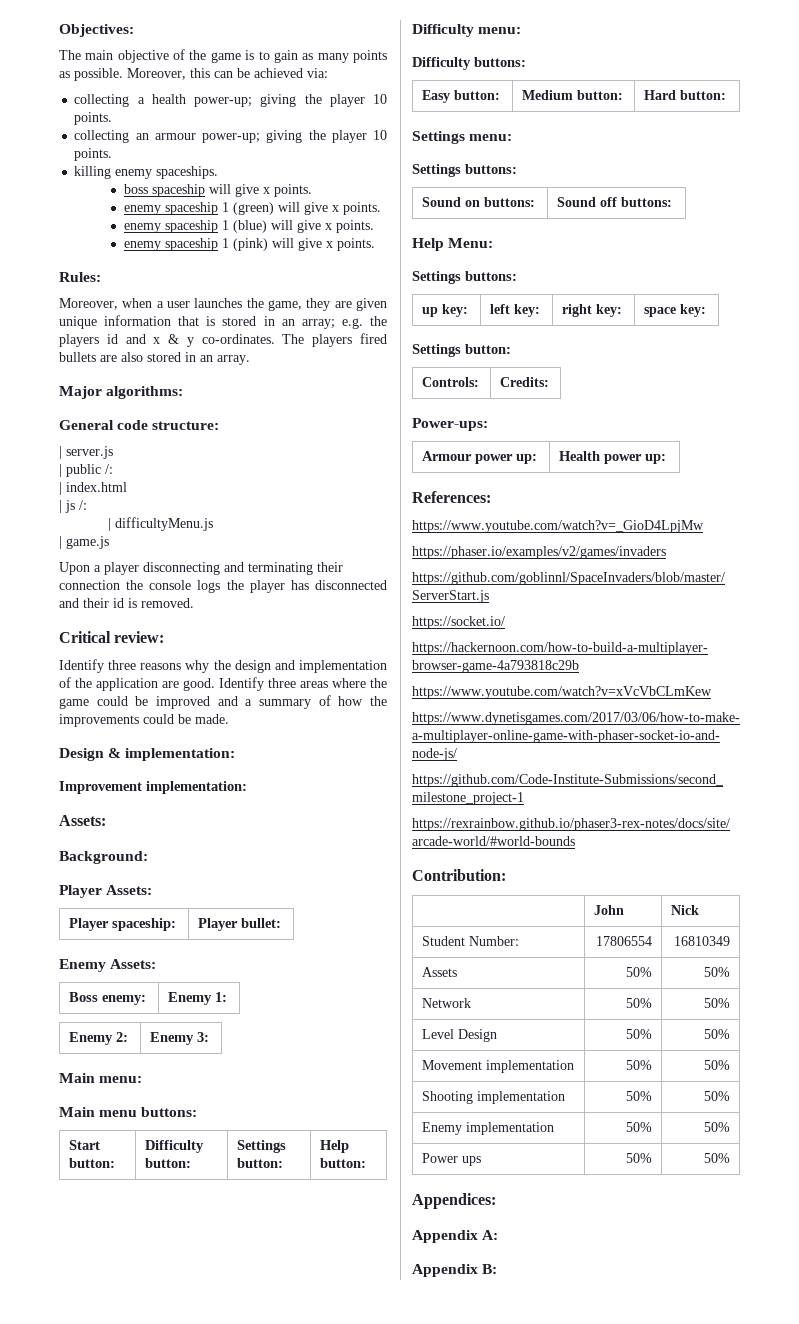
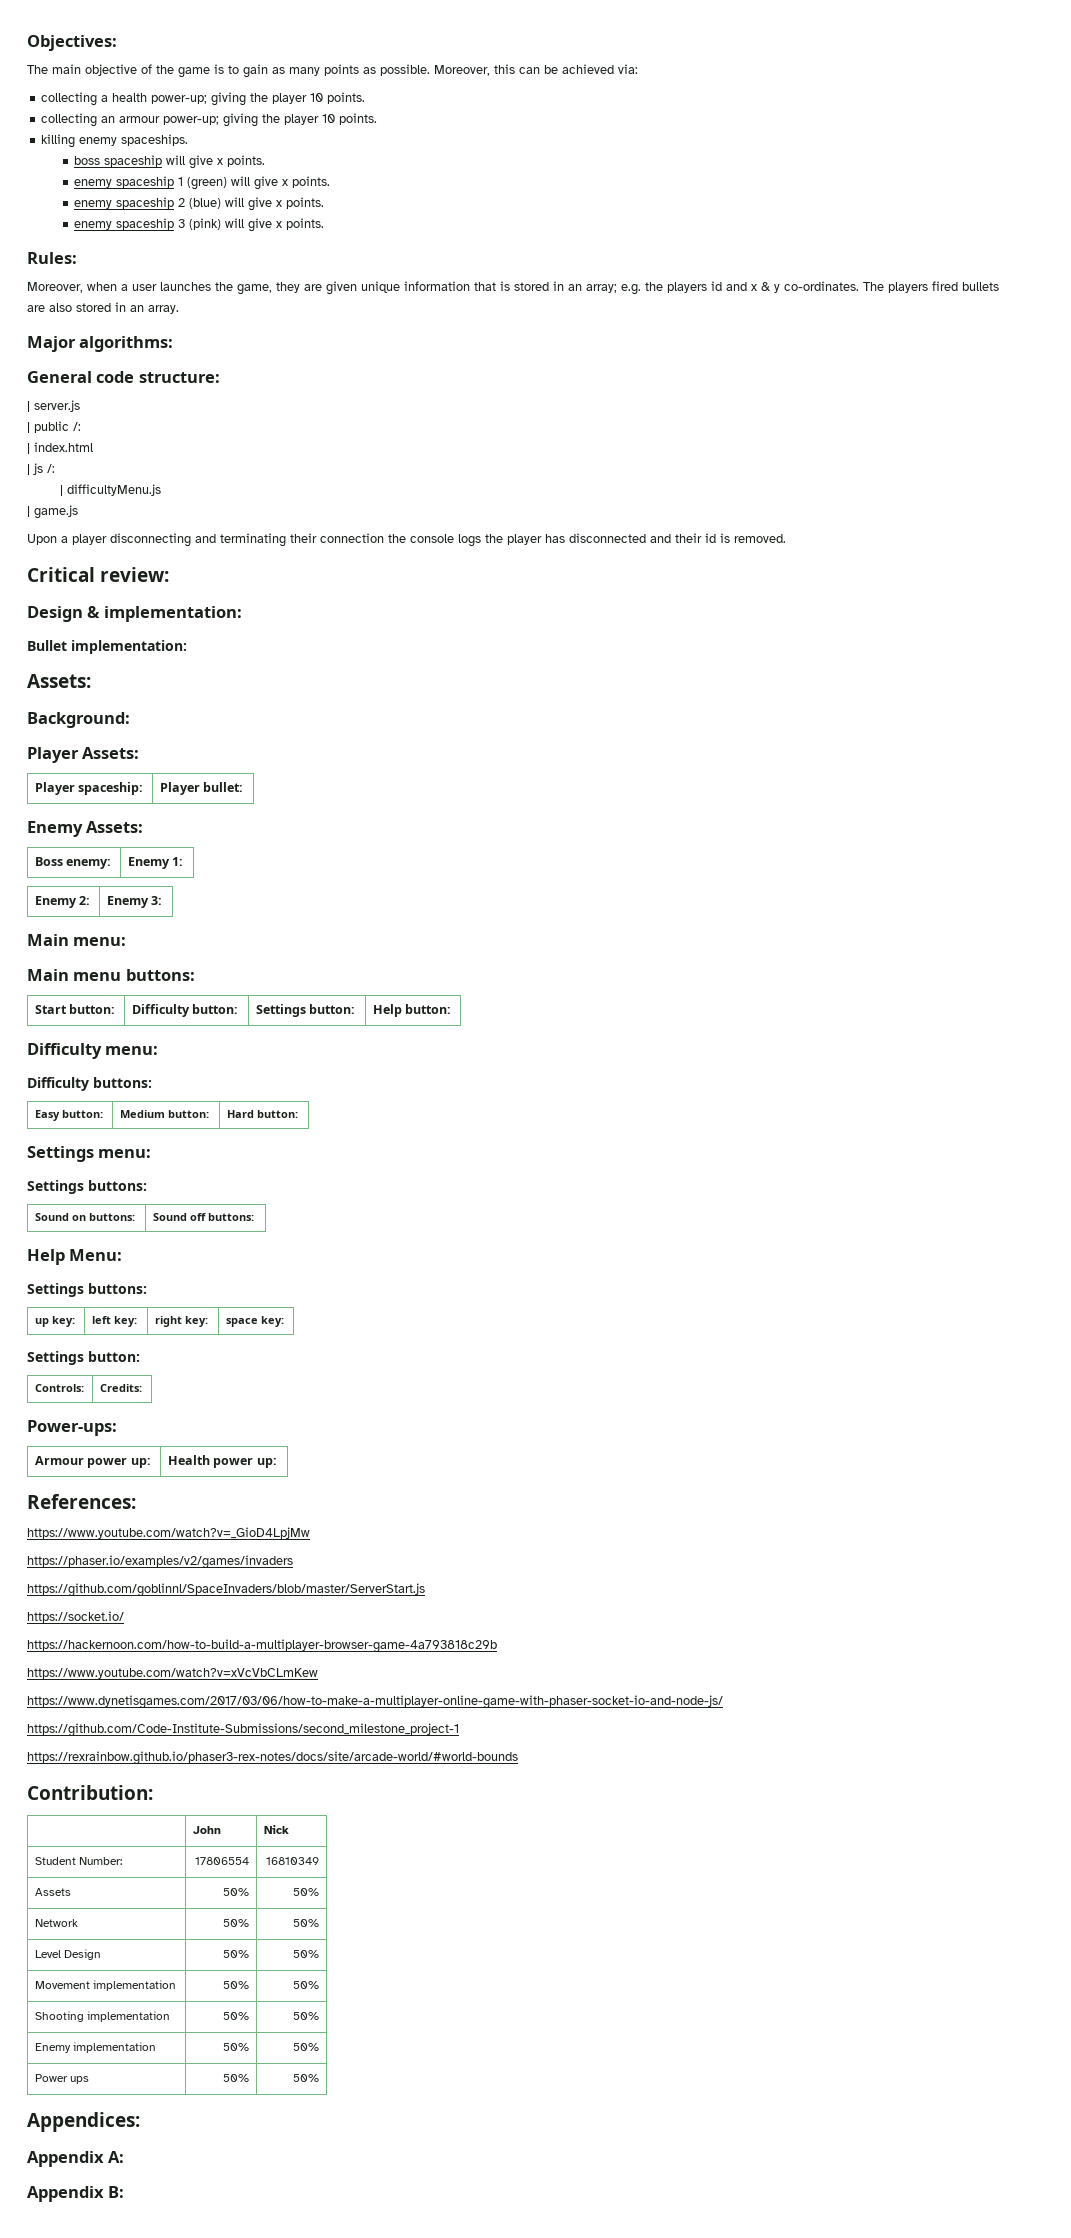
[221,220,229,230] 1 -> [178,198,186,207] 2
[221,238,229,248] 1 -> [178,219,186,228] 3
[59,659,387,673] [59,677,387,691] [59,695,387,709] [59,714,229,727] // Identify three reasons why the design and implementation of the application are good. Identify three areas where the game could be improved and a summary of how the improvements could be made. -> (170, 574) none
[59,781,142,794] Improvement -> [27,640,67,651] Bullet

